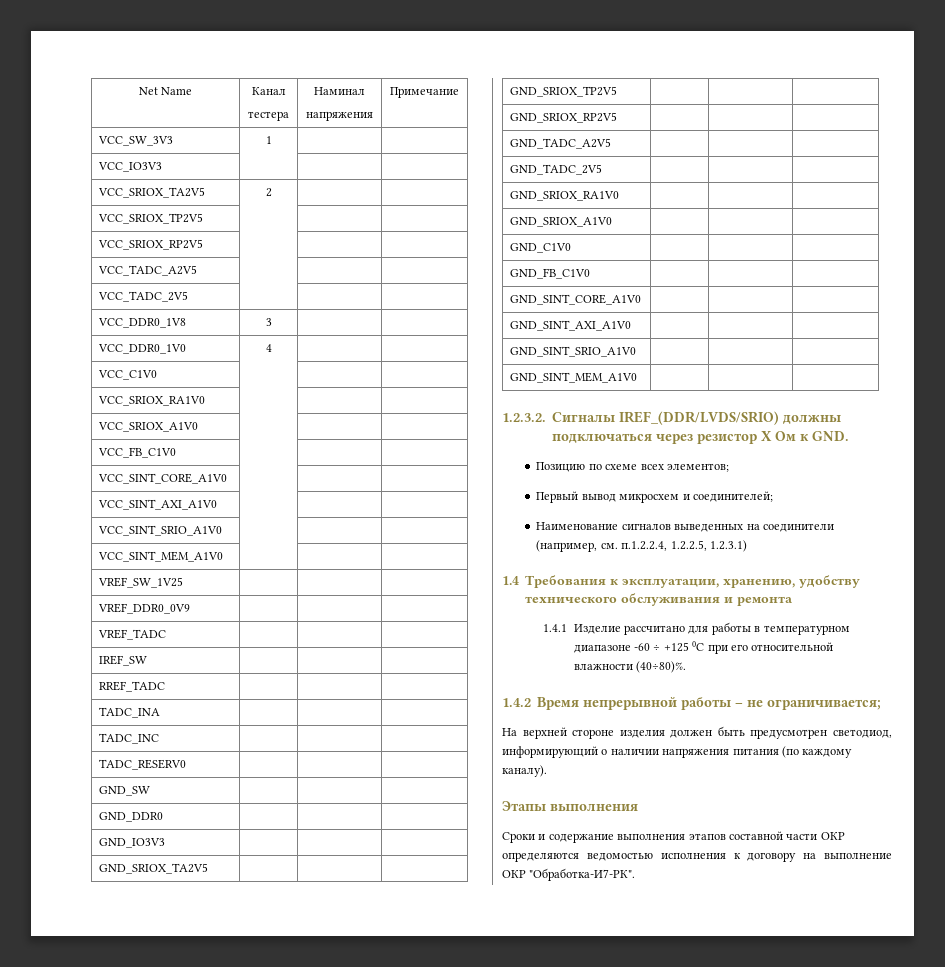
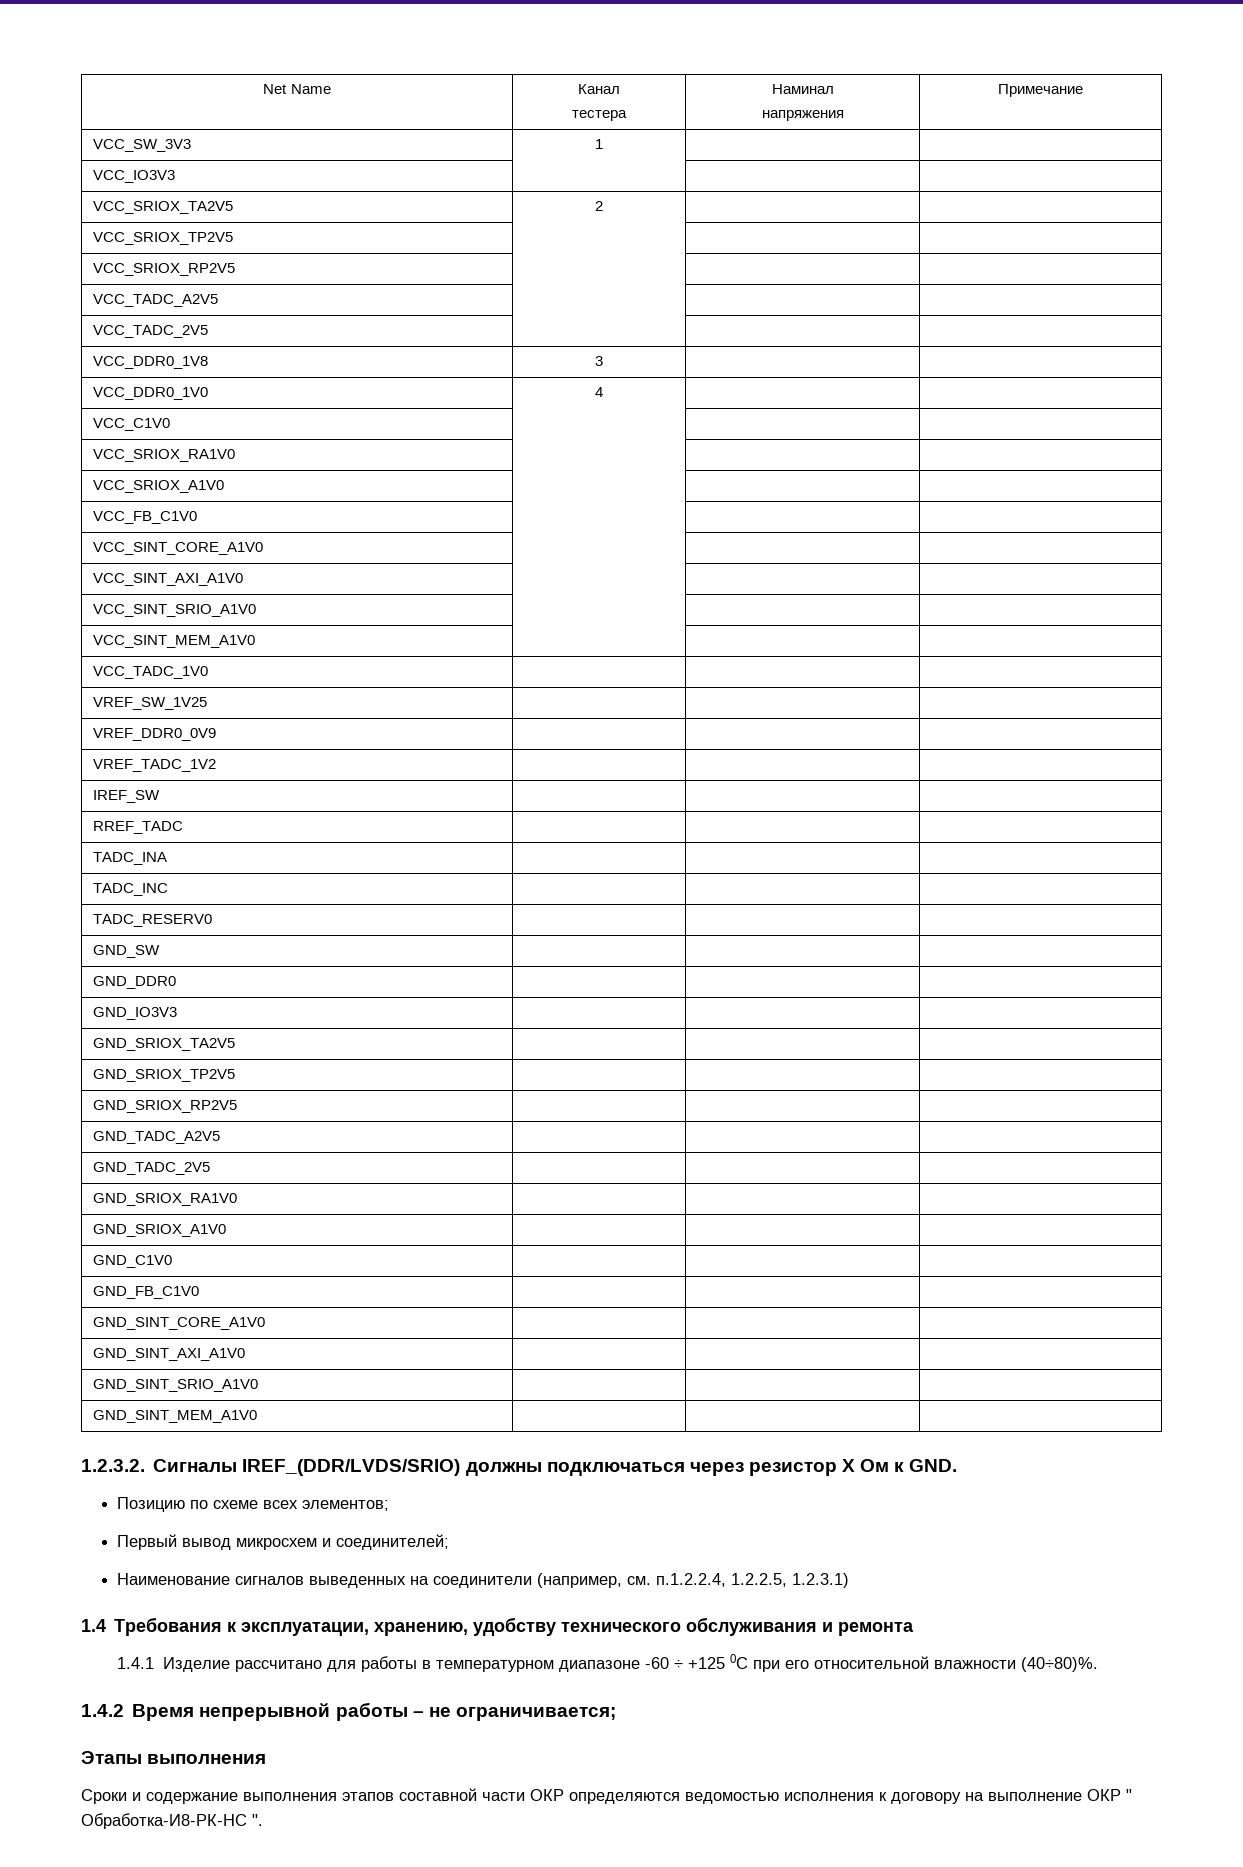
(224, 556) none -> [93,666,209,679] // VCC_TADC_1V0 | | |
[98,629,167,640] VREF_TADC -> [93,759,217,772] VREF_TADC_1V2
[502,726,892,739] [502,746,853,758] [502,765,547,777] // На верхней стороне изделия должен быть предусмотрен светодиод, информирующий о наличии напряжения питания (по каждому каналу). -> (616, 1714) none
[529,868,636,881] "Обработка-И7-РК". -> [1126,1789,1132,1801] [81,1813,263,1829] " Обработка-И8-РК-НС ".

